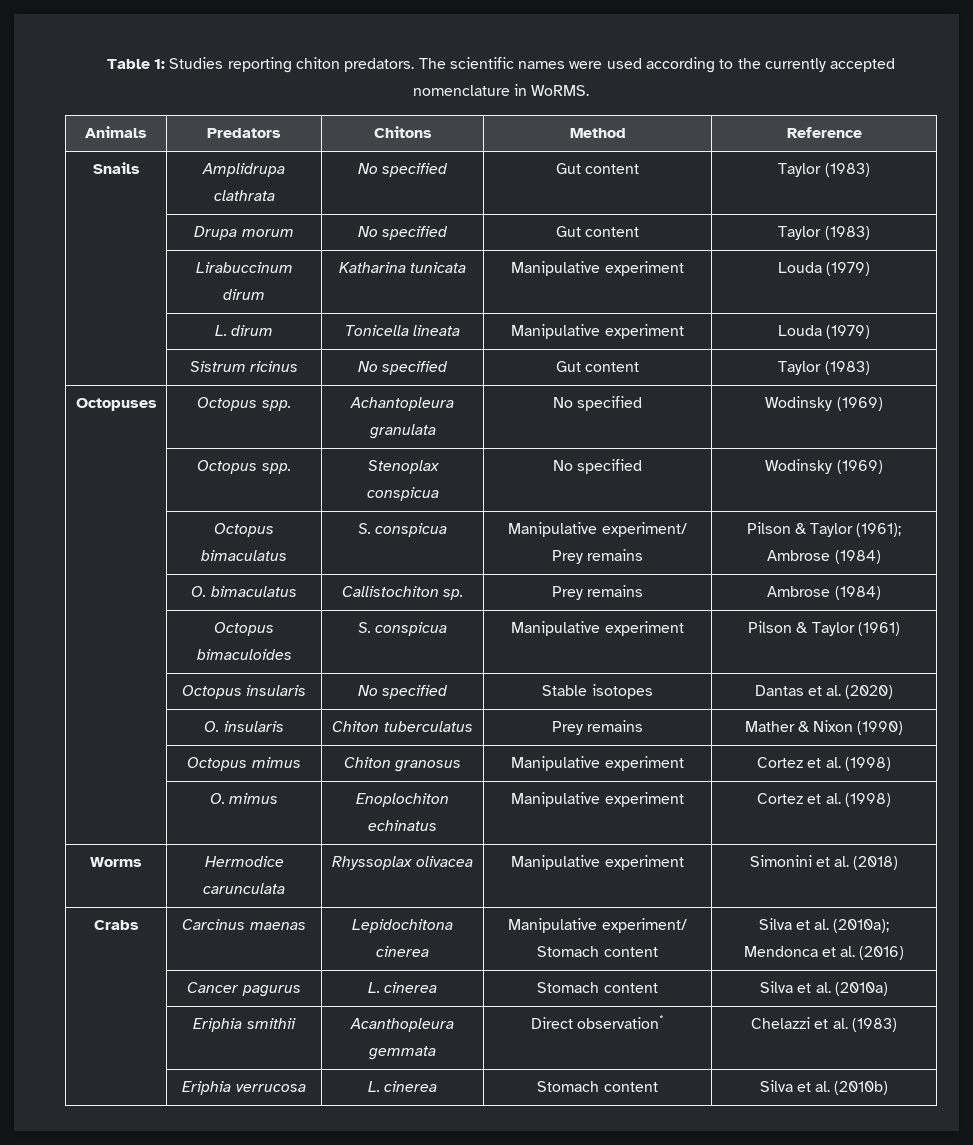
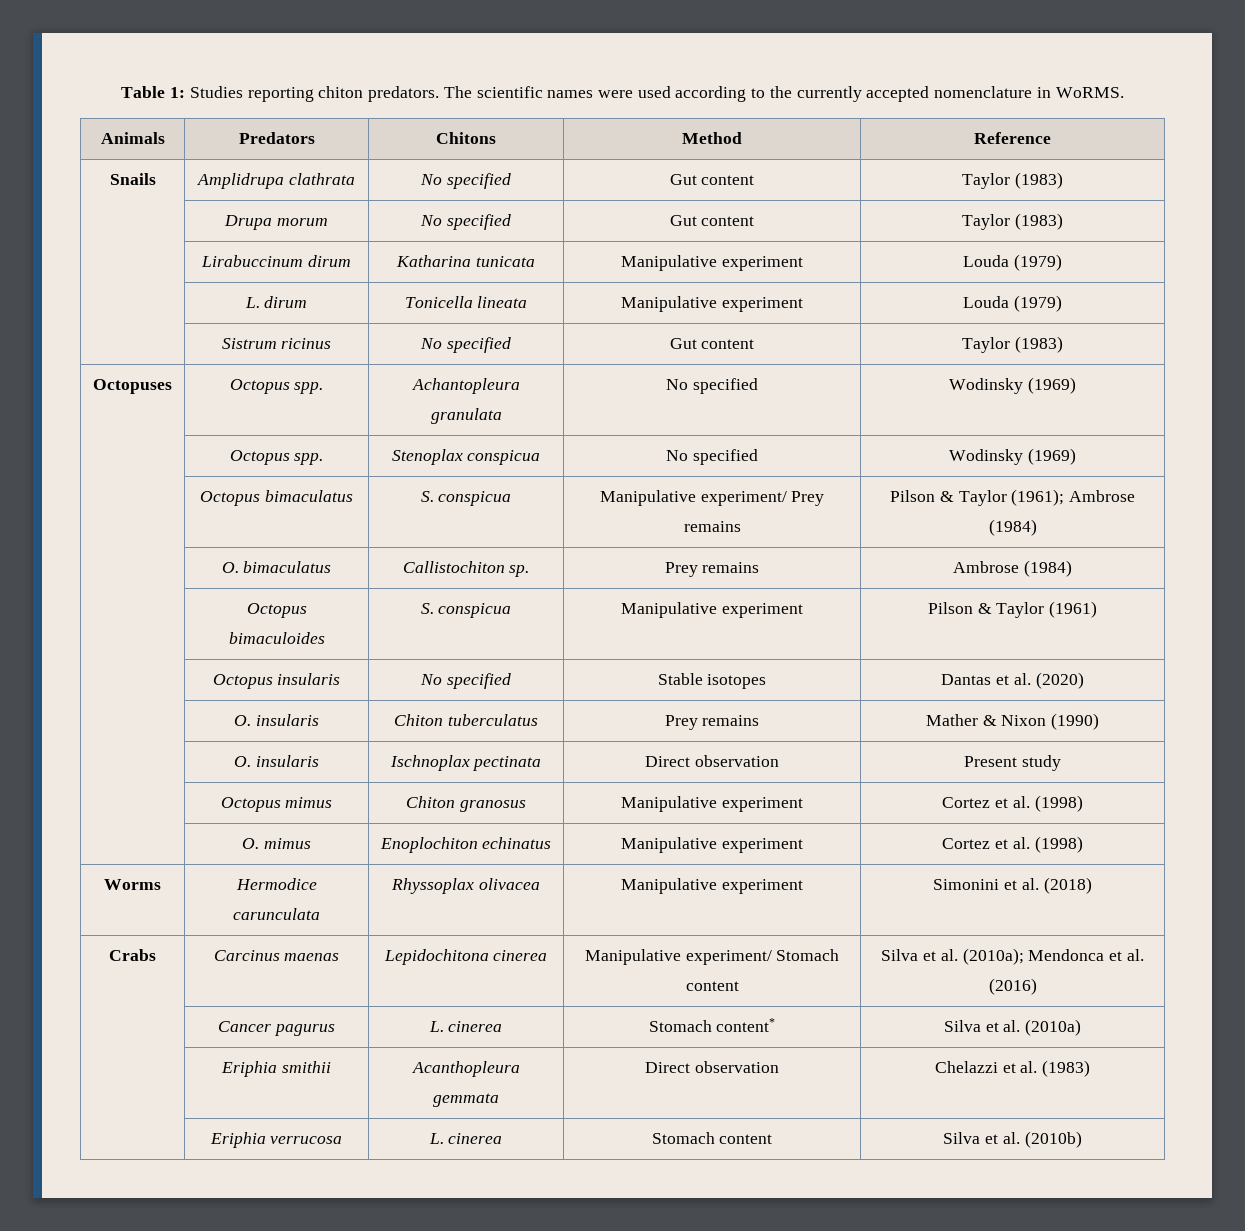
(904, 728) none -> [234,755,319,767] [389,755,542,771] [645,755,779,767] [964,755,1061,771] // | O. insularis | Ischnoplax pectinata | Direct observation | Present study
[603,983,658,993] content -> [716,1018,776,1032] content*
[577,1015,665,1029] observation* -> [694,1061,779,1073] observation

